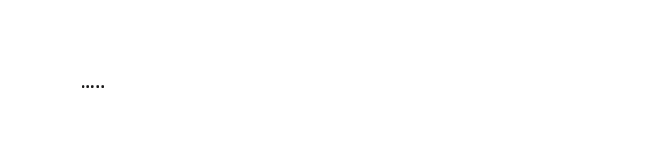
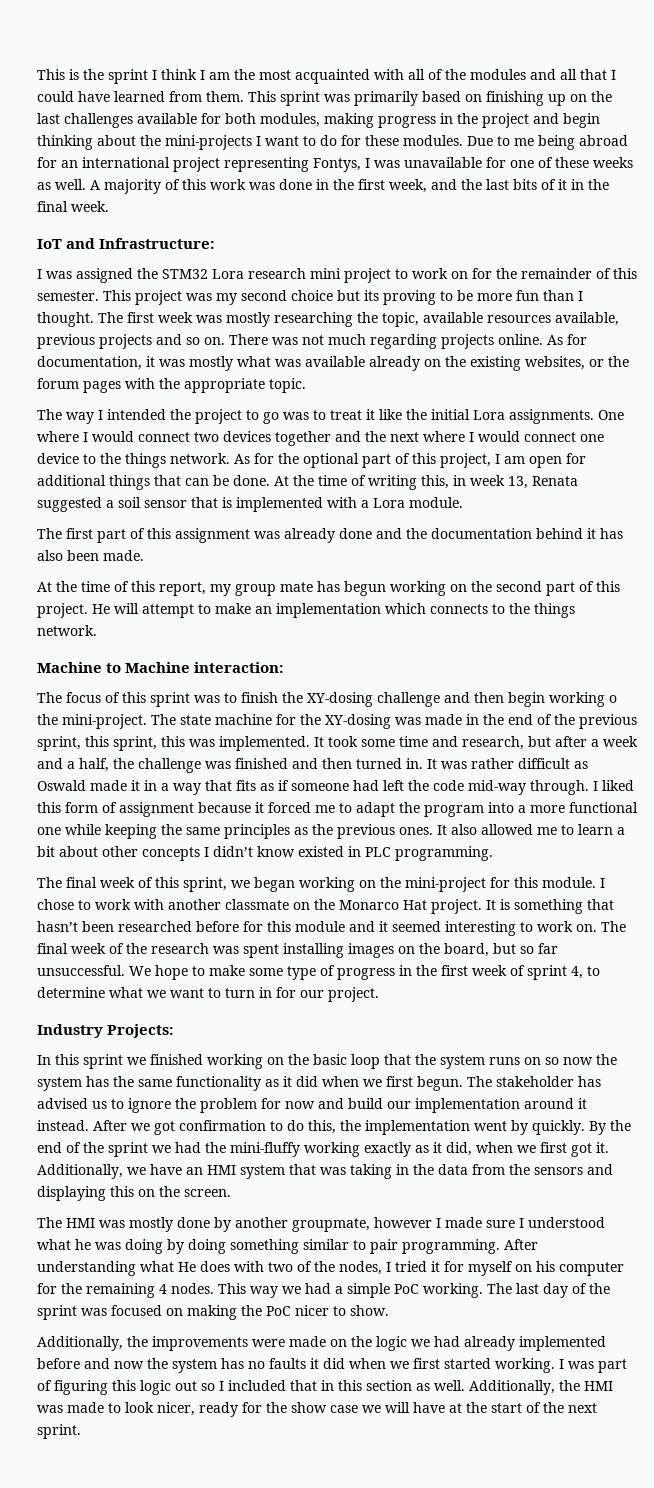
[81,85,105,88] ….. -> [37,69,616,84] [37,91,612,106] [37,113,600,128] [37,135,628,150] [37,157,633,172] [37,179,609,194] [37,201,109,212] [37,238,216,249] [37,268,637,283] [37,290,583,305] [37,312,619,327] [37,334,587,349] [37,356,629,371] [37,378,306,393] [37,409,624,424] [37,431,604,446] [37,453,586,468] [37,475,578,490] [37,497,463,512] [37,528,623,543] [37,550,144,561] [37,581,620,596] [37,603,575,618] [37,625,97,636] [37,662,285,673] [37,692,617,707] [37,714,637,729] [37,736,638,751] [37,758,588,773] [37,780,634,795] [37,802,638,817] [37,824,625,839] [37,846,493,861] [37,877,605,892] [37,899,614,914] [37,921,626,936] [37,943,558,958] [37,965,600,980] [37,987,379,1002] [37,1024,175,1038] [37,1054,617,1069] [37,1076,601,1091] [37,1098,587,1113] [37,1120,631,1135] [37,1142,609,1157] [37,1164,613,1179] [37,1186,231,1201] [37,1217,605,1232] [37,1239,538,1254] [37,1261,624,1276] [37,1283,610,1298] [37,1305,389,1320] [37,1336,606,1351] [37,1358,627,1373] [37,1380,613,1395] [37,1402,597,1417] [37,1424,81,1439] This is the sprint I think I am the most acquainted with all of the modules and all that I could have learned from them. This sprint was primarily based on finishing up on the last challenges available for both modules, making progress in the project and begin thinking about the mini-projects I want to do for these modules. Due to me being abroad for an international project representing Fontys, I was unavailable for one of these weeks as well. A majority of this work was done in the first week, and the last bits of it in the final week. // IoT and Infrastructure: // I was assigned the STM32 Lora research mini project to work on for the remainder of this semester. This project was my second choice but its proving to be more fun than I thought. The first week was mostly researching the topic, available resources available, previous projects and so on. There was not much regarding projects online. As for documentation, it was mostly what was available already on the existing websites, or the forum pages with the appropriate topic. // The way I intended the project to go was to treat it like the initial Lora assignments. One where I would connect two devices together and the next where I would connect one device to the things network. As for the optional part of this project, I am open for additional things that can be done. At the time of writing this, in week 13, Renata suggested a soil sensor that is implemented with a Lora module. // The first part of this assignment was already done and the documentation behind it has also been made. // At the time of this report, my group mate has begun working on the second part of this project. He will attempt to make an implementation which connects to the things network. // Machine to Machine interaction: // The focus of this sprint was to finish the XY-dosing challenge and then begin working o the mini-project. The state machine for the XY-dosing was made in the end of the previous sprint, this sprint, this was implemented. It took some time and research, but after a week and a half, the challenge was finished and then turned in. It was rather difficult as Oswald made it in a way that fits as if someone had left the code mid-way through. I liked this form of assignment because it forced me to adapt the program into a more functional one while keeping the same principles as the previous ones. It also allowed me to learn a bit about other concepts I didn’t know existed in PLC programming. // The final week of this sprint, we began working on the mini-project for this module. I chose to work with another classmate on the Monarco Hat project. It is something that hasn’t been researched before for this module and it seemed interesting to work on. The final week of the research was spent installing images on the board, but so far unsuccessful. We hope to make some type of progress in the first week of sprint 4, to determine what we want to turn in for our project. // Industry Projects: // In this sprint we finished working on the basic loop that the system runs on so now the system has the same functionality as it did when we first begun. The stakeholder has advised us to ignore the problem for now and build our implementation around it instead. After we got confirmation to do this, the implementation went by quickly. By the end of the sprint we had the mini-fluffy working exactly as it did, when we first got it. Additionally, we have an HMI system that was taking in the data from the sensors and displaying this on the screen. // The HMI was mostly done by another groupmate, however I made sure I understood what he was doing by doing something similar to pair programming. After understanding what He does with two of the nodes, I tried it for myself on his computer for the remaining 4 nodes. This way we had a simple PoC working. The last day of the sprint was focused on making the PoC nicer to show. // Additionally, the improvements were made on the logic we had already implemented before and now the system has no faults it did when we first started working. I was part of figuring this logic out so I included that in this section as well. Additionally, the HMI was made to look nicer, ready for the show case we will have at the start of the next sprint.

